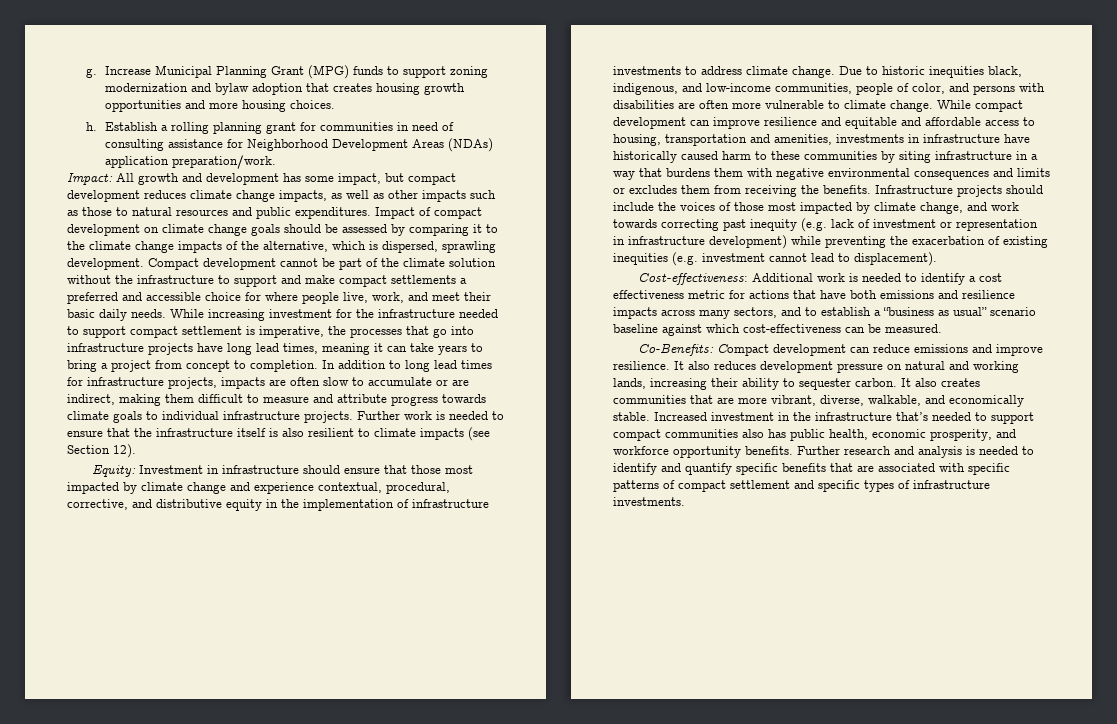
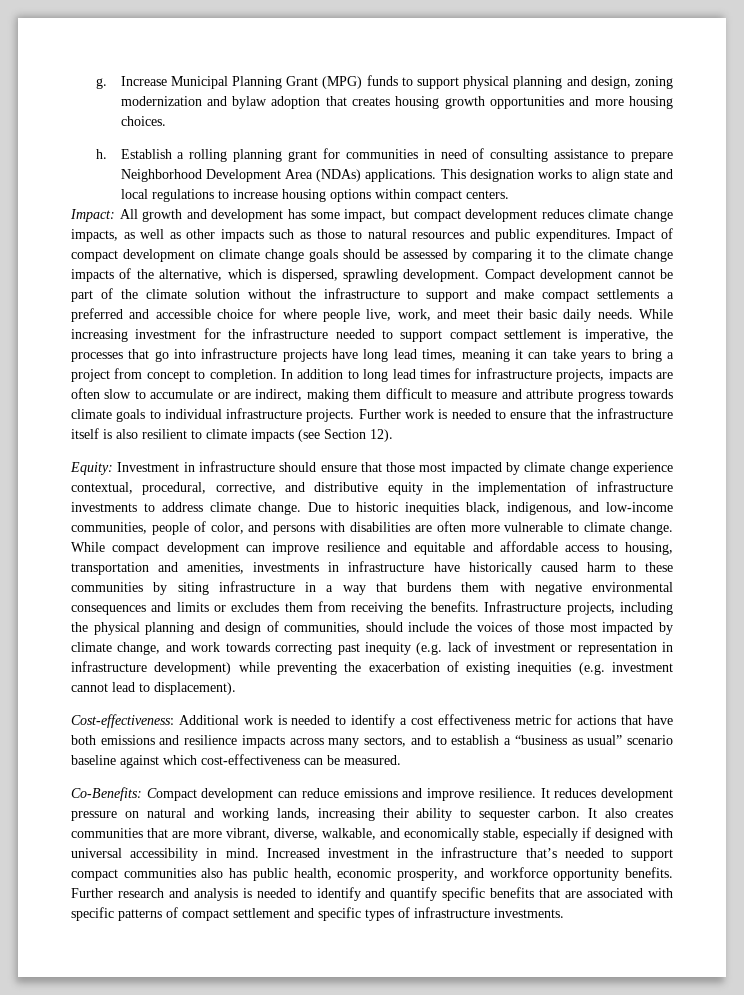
(447, 72) none -> [463,76,631,89] physical planning and design,
[227,138,494,152] [105,155,277,169] for Neighborhood Development Areas (NDAs) application preparation/work. -> [614,150,674,162] [120,169,673,182] [120,189,509,202] to prepare Neighborhood Development Area (NDAs) applications. This designation works to align state and local regulations to increase housing options within compact centers.
[230,482,250,491] and -> (609, 468) none
[957,185,1002,197] projects -> [566,602,673,615] [71,621,361,635] projects, including the physical planning and design of communities,
[688,361,710,370] also -> (550, 793) none
[613,412,650,421] stable. -> [483,827,673,841] [71,848,259,861] stable, especially if designed with universal accessibility in mind.

